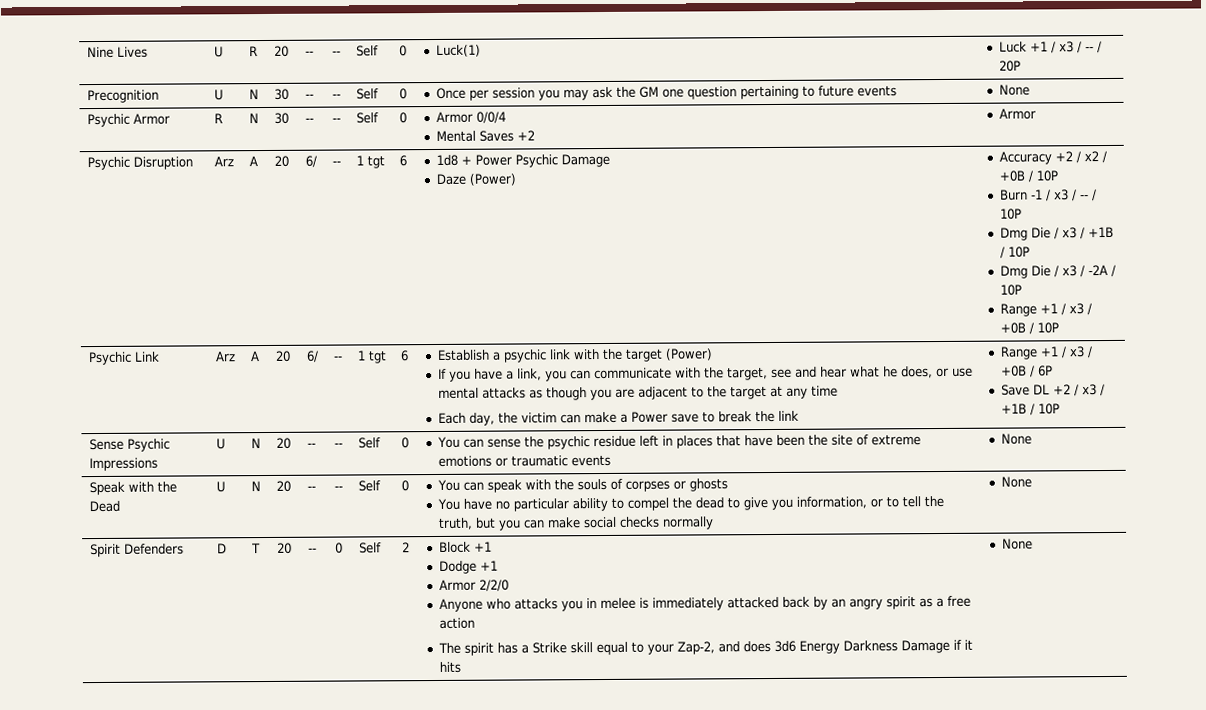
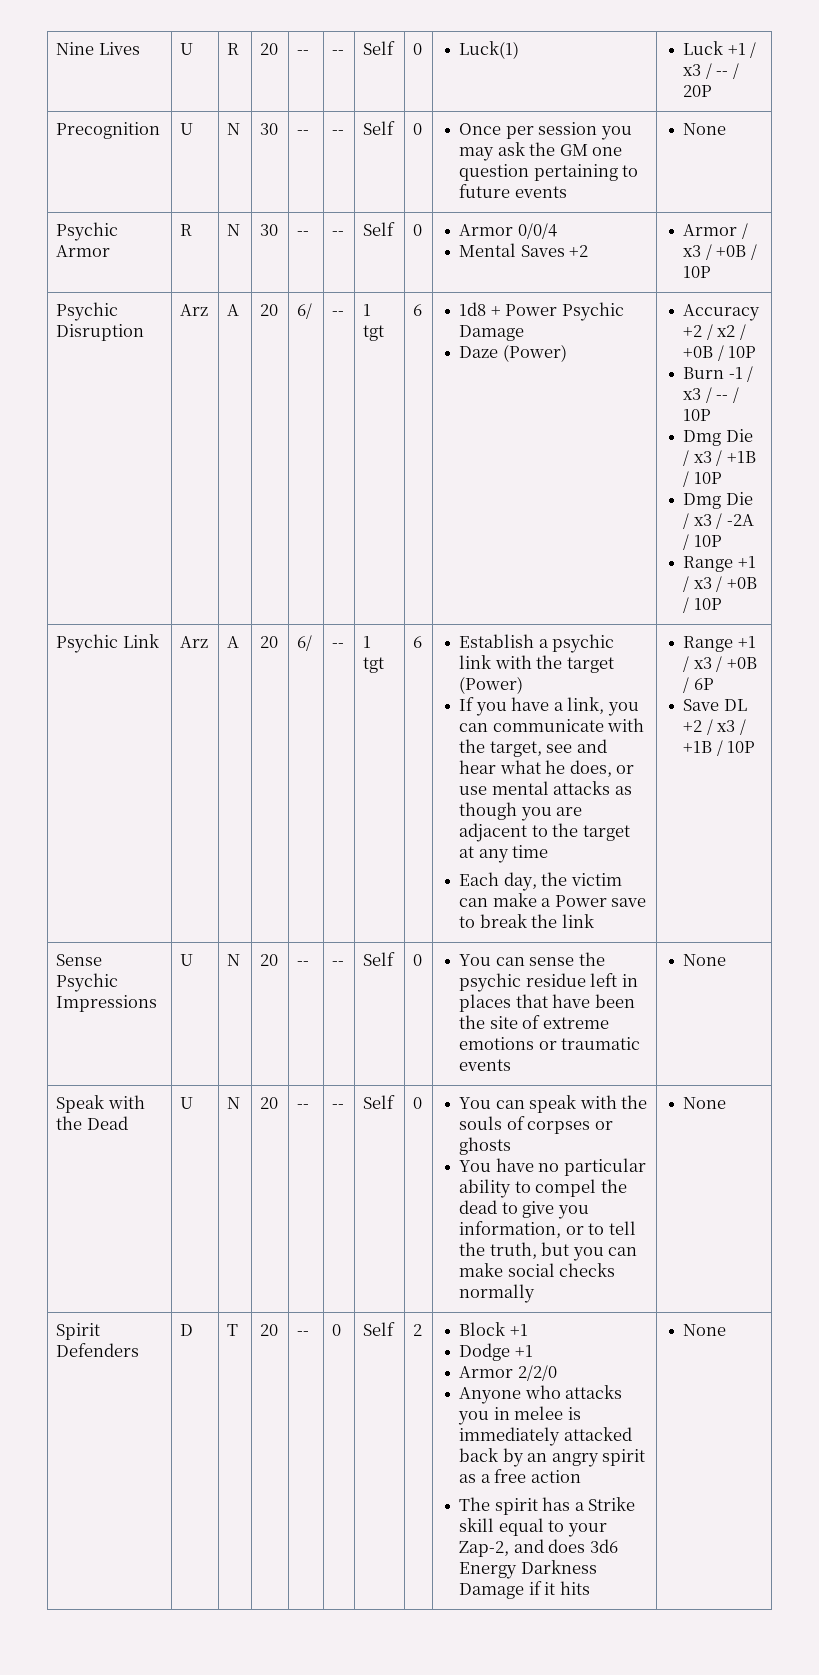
(1036, 114) none -> [741,223,748,239] [683,244,757,260] [683,266,712,278] / x3 / +0B / 10P

